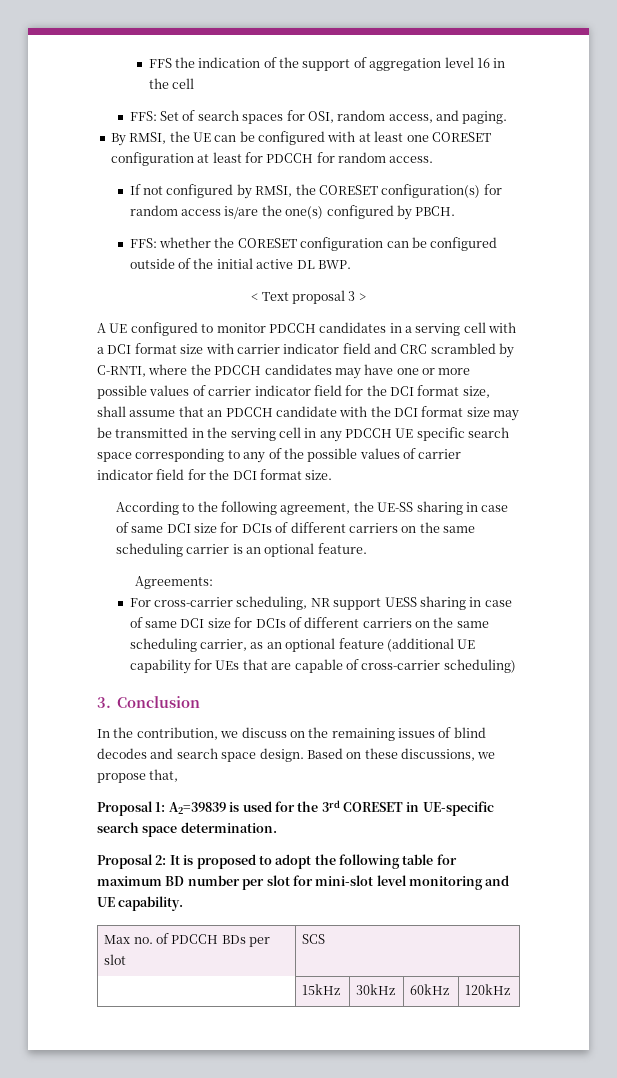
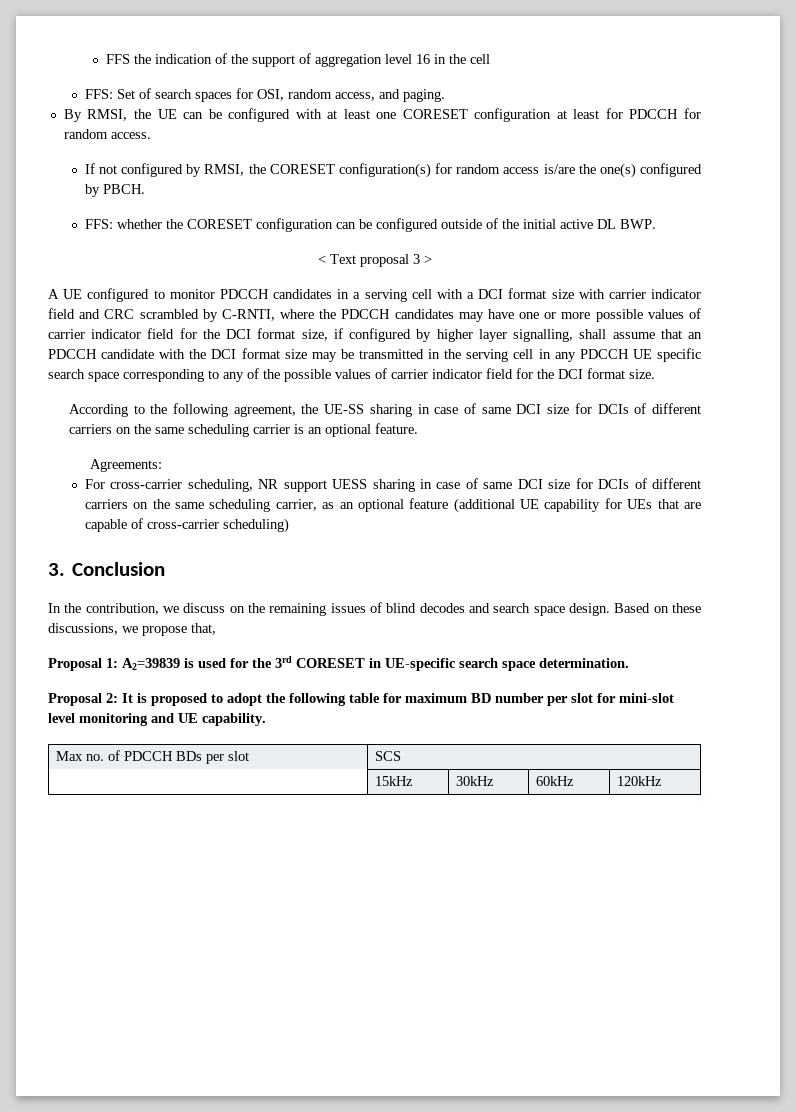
(490, 392) none -> [333,328,574,342] if configured by higher layer signalling,

